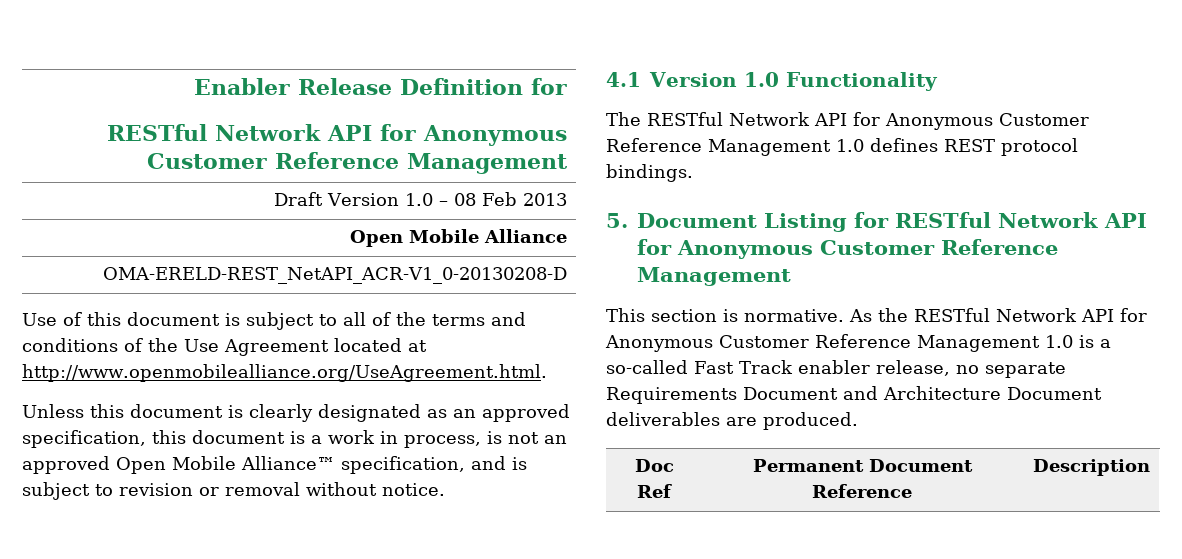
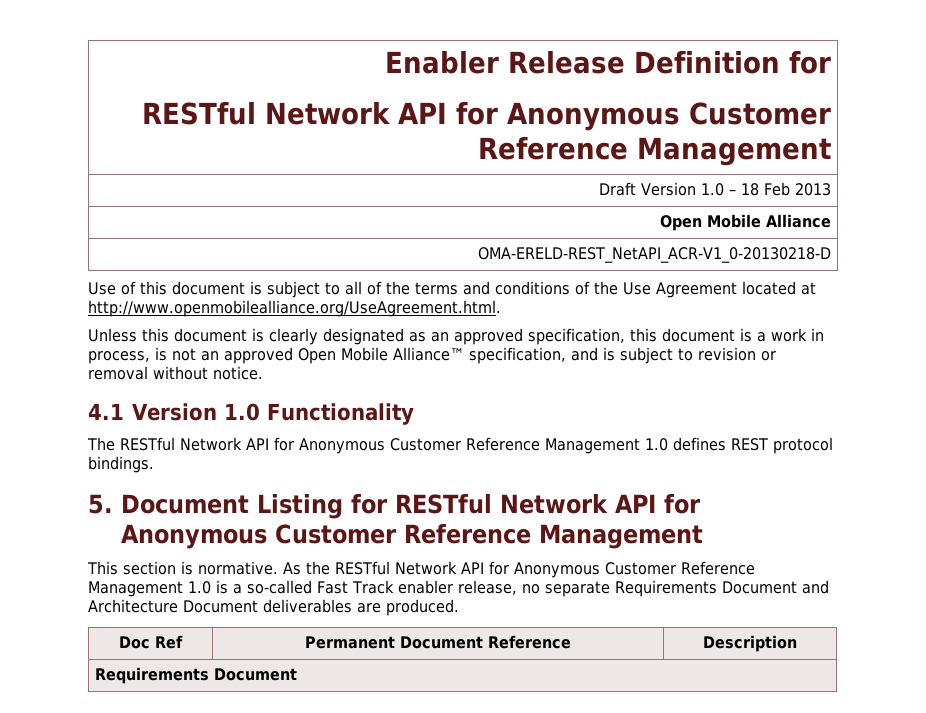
[453,193,476,206] 08 -> [741,183,760,196] 18
[102,267,567,284] OMA-ERELD-REST_NetAPI_ACR-V1_0-20130208-D -> [478,247,832,263] OMA-ERELD-REST_NetAPI_ACR-V1_0-20130218-D
(1150, 467) none -> [94,667,297,684] // Requirements Document

